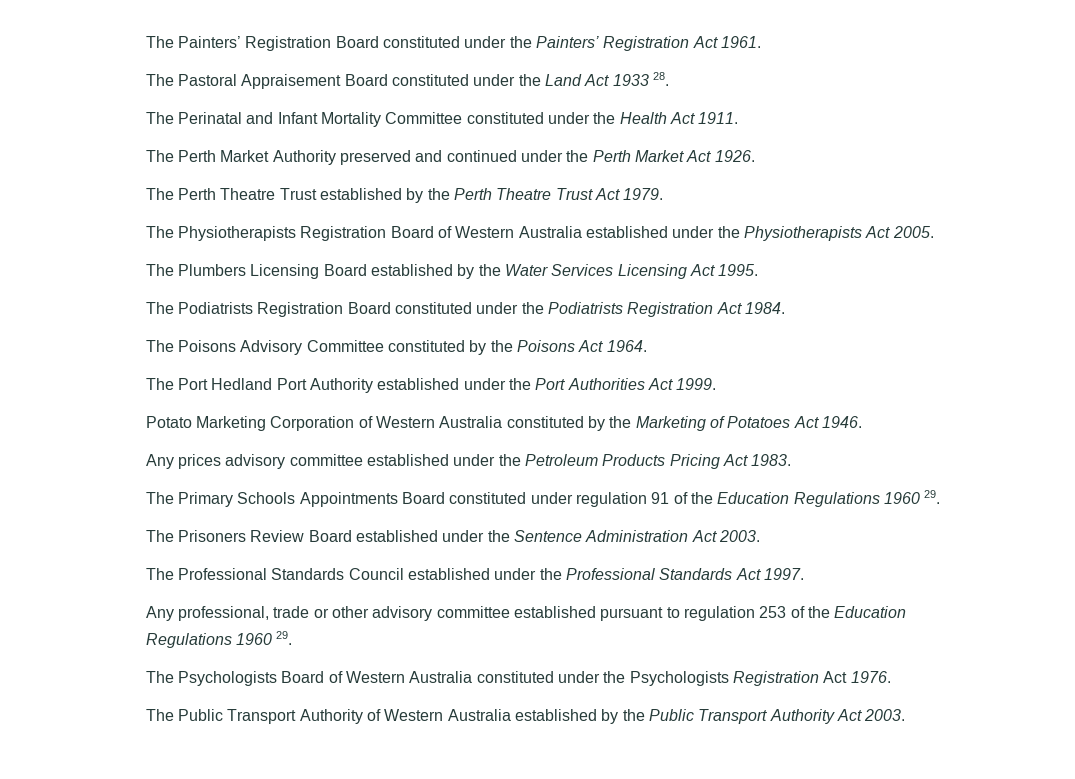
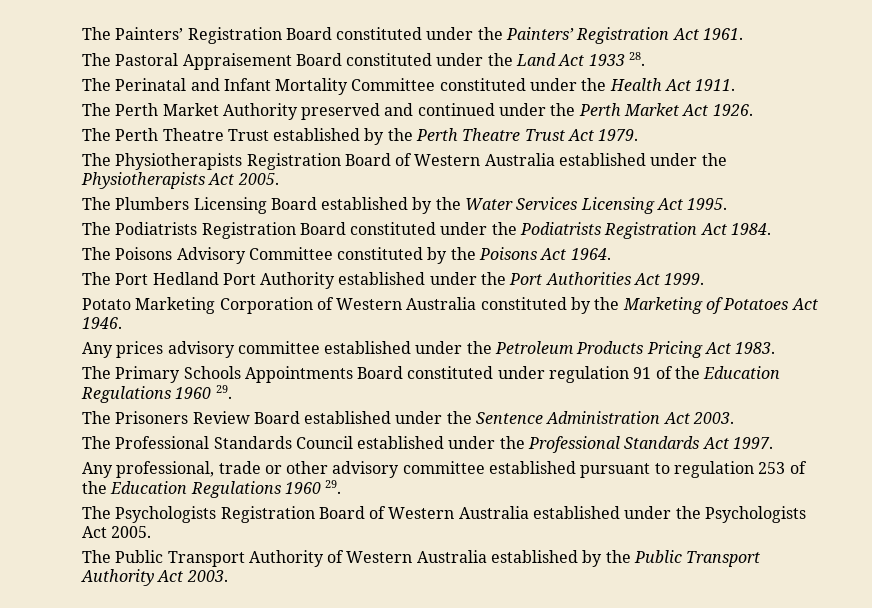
[281,671,554,683] Board of Western Australia constituted -> [220,506,621,523] Registration Board of Western Australia established
[732,671,891,686] Registration Act 1976. -> [81,526,152,538] Act 2005.

